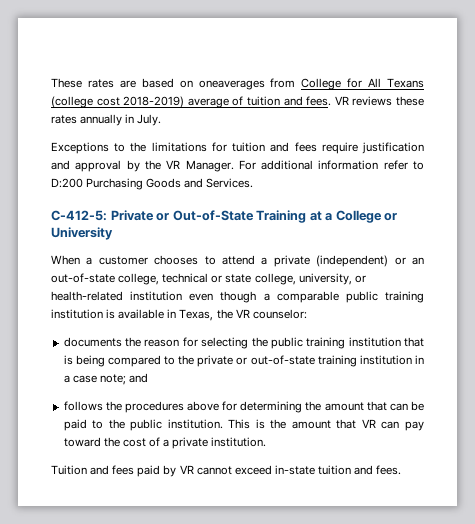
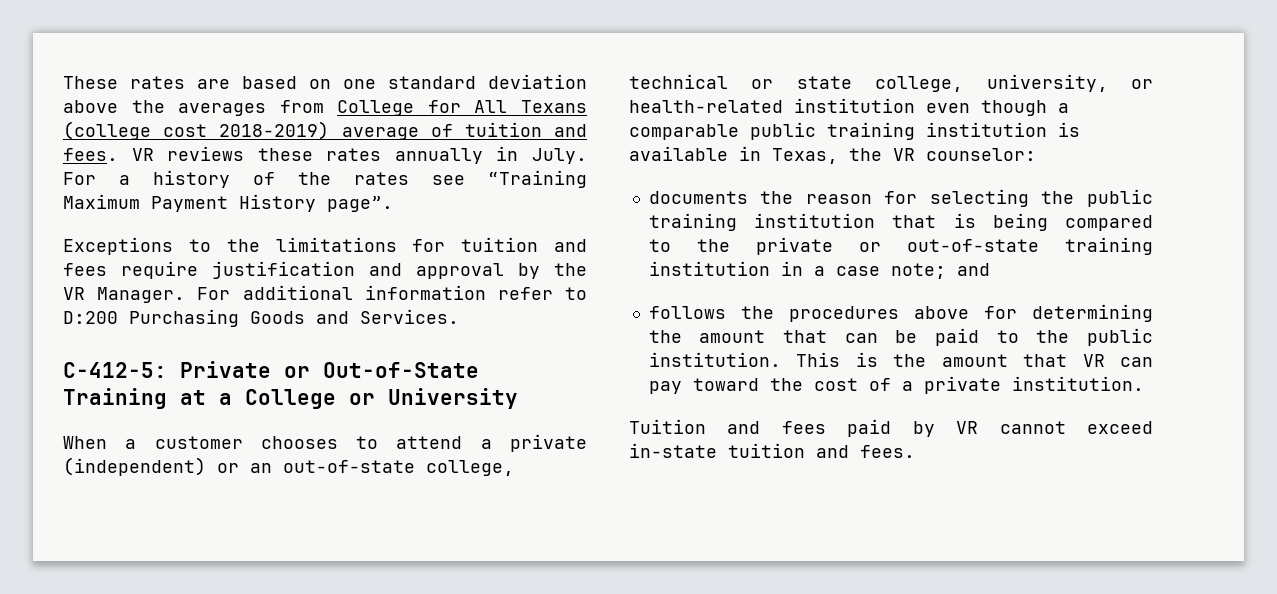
[198,80,265,90] oneaverages -> [343,74,587,89] [63,100,267,116] one standard deviation above the averages
(162, 120) none -> [63,170,587,188] [63,194,393,212] For a history of the rates see “Training Maximum Payment History page”.

